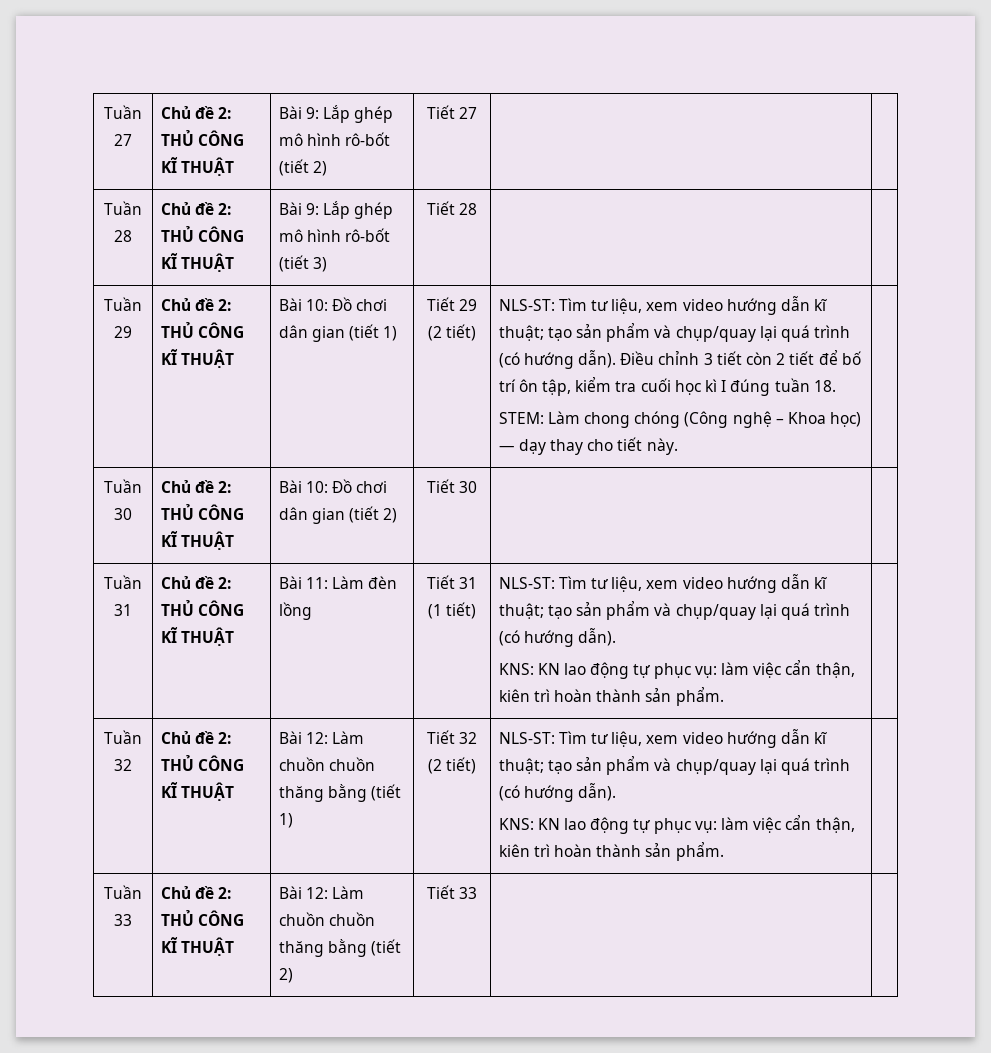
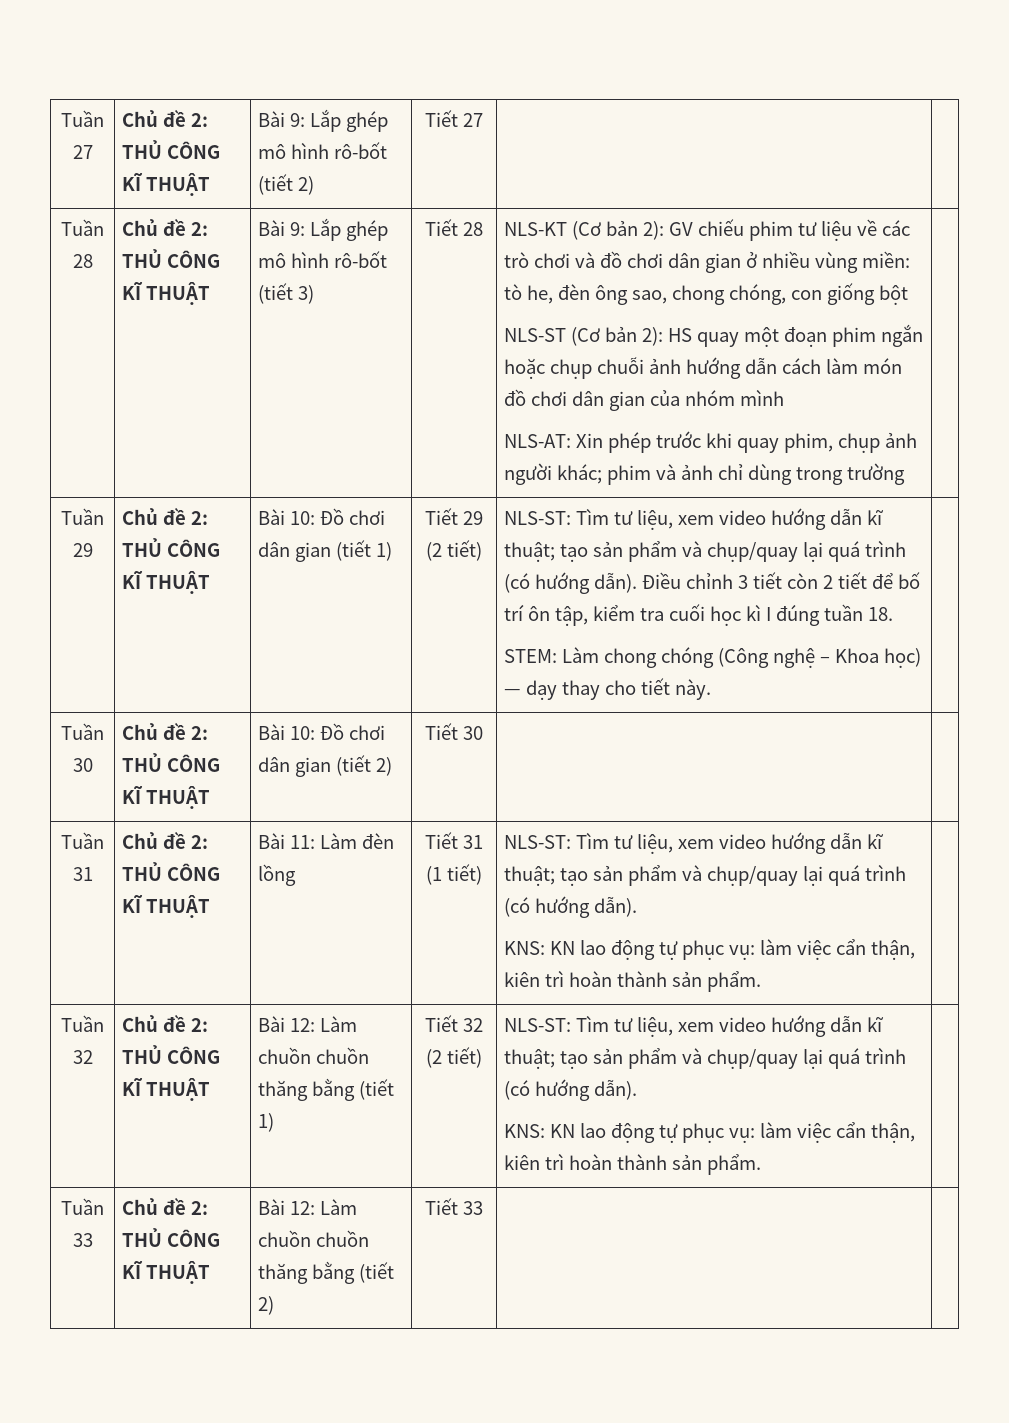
(478, 209) none -> [504,219,911,241] [504,251,911,273] [504,283,909,305] [504,324,924,347] [504,357,903,379] [504,389,785,411] [504,431,918,453] [504,463,906,485] NLS-KT (Cơ bản 2): GV chiếu phim tư liệu về các trò chơi và đồ chơi dân gian ở nhiều vùng miền: tò he, đèn ông sao, chong chóng, con giống bột // NLS-ST (Cơ bản 2): HS quay một đoạn phim ngắn hoặc chụp chuỗi ảnh hướng dẫn cách làm món đồ chơi dân gian của nhóm mình // NLS-AT: Xin phép trước khi quay phim, chụp ảnh người khác; phim và ảnh chỉ dùng trong trường

